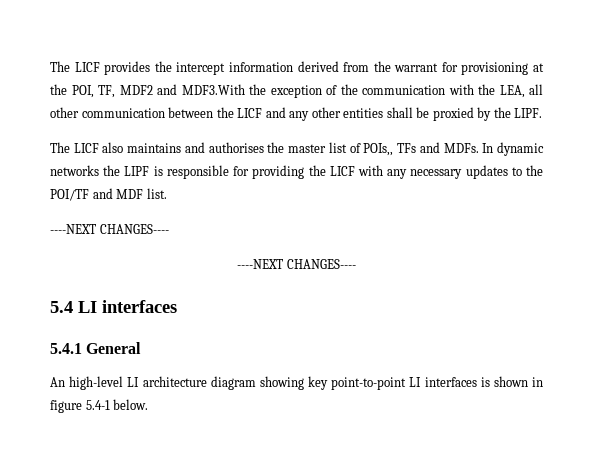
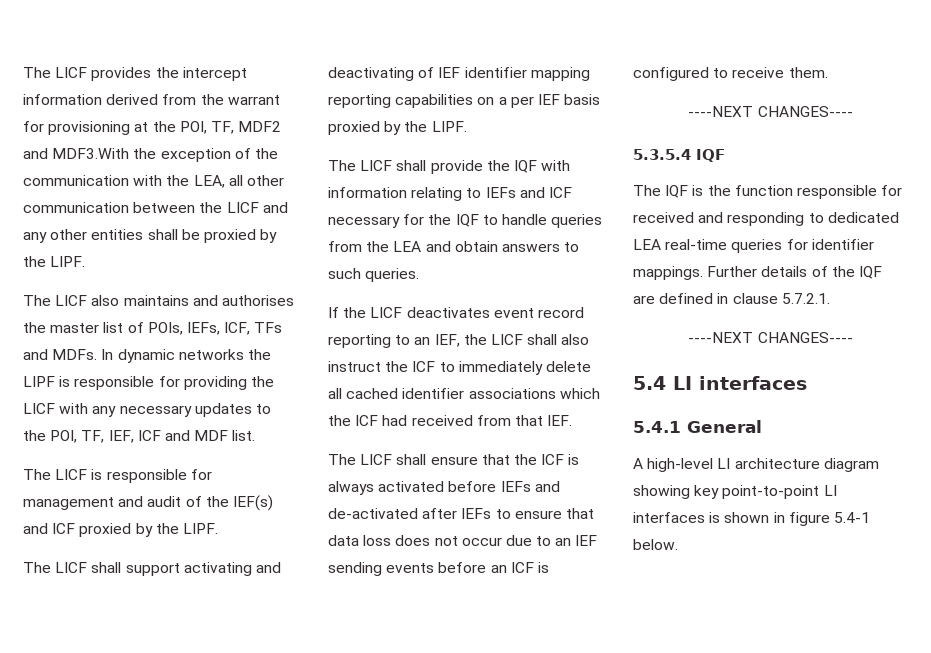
[363,143,394,156] POIs,, -> [147,322,251,335] POIs, IEFs, ICF,
[50,189,89,201] POI/TF -> [50,430,161,443] POI, TF, IEF, ICF
[50,224,169,234] ----NEXT CHANGES---- -> [23,469,212,483] [23,495,273,511] [23,523,218,537] [23,562,281,576] [328,67,590,81] [328,94,601,108] [328,121,467,135] [328,160,571,174] [328,187,572,201] [328,214,603,228] [328,241,580,252] [328,268,420,282] [328,307,584,318] [328,334,590,348] [328,361,591,375] [328,388,600,399] [328,415,573,426] [328,454,580,465] [328,481,560,495] [328,508,594,519] [328,535,598,546] [328,562,549,576] [633,67,828,81] [688,106,853,117] [633,149,725,162] [633,185,903,199] [633,212,899,226] [633,239,874,253] [633,266,882,280] [633,293,830,304] The LICF is responsible for management and audit of the IEF(s) and ICF proxied by the LIPF. // The LICF shall support activating and deactivating of IEF identifier mapping reporting capabilities on a per IEF basis proxied by the LIPF. // The LICF shall provide the IQF with information relating to IEFs and ICF necessary for the IQF to handle queries from the LEA and obtain answers to such queries. // If the LICF deactivates event record reporting to an IEF, the LICF shall also instruct the ICF to immediately delete all cached identifier associations which the ICF had received from that IEF. // The LICF shall ensure that the ICF is always activated before IEFs and de-activated after IEFs to ensure that data loss does not occur due to an IEF sending events before an ICF is configured to receive them. // ----NEXT CHANGES---- // 5.3.5.4 IQF // The IQF is the function responsible for received and responding to dedicated LEA real-time queries for identifier mappings. Further details of the IQF are defined in clause 5.7.2.1.
[50,377,65,387] An -> [633,458,643,469] A

